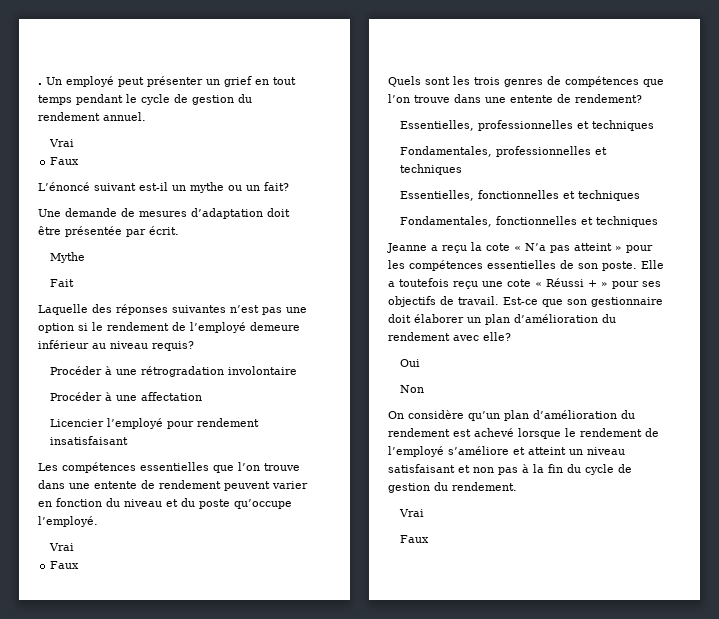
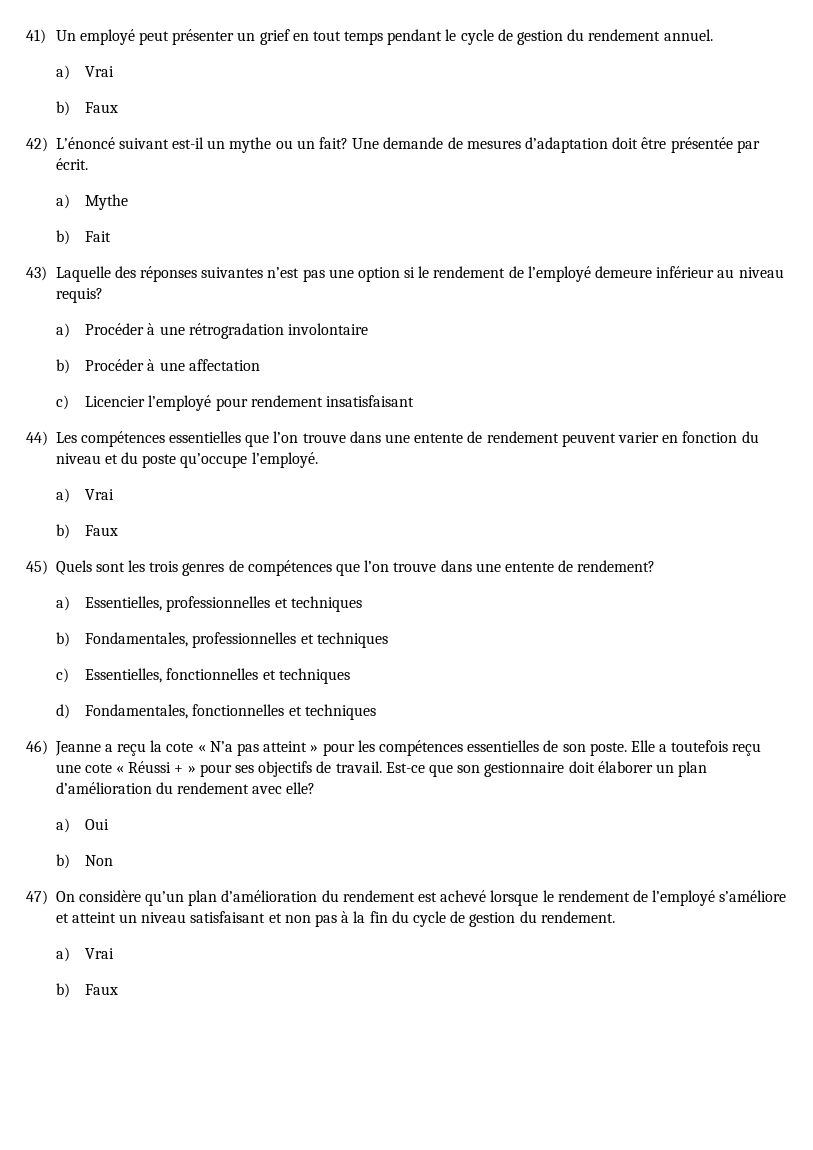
[38,83,42,85] . -> [26,29,46,44] 41)
[49,139,75,147] [50,157,80,165] Vrai // Faux // -> [55,65,115,80] [55,101,119,116] [26,137,48,152] a) Vrai // b) Faux // 42)
(289, 186) // -> (349, 143) none
(179, 230) none -> [55,194,70,209] a)
(86, 257) none -> [55,230,70,245] b)
(75, 283) none -> [26,266,47,281] 43)
(194, 346) none -> [55,323,70,338] a)
(298, 370) none -> [55,359,70,374] b)
(203, 396) none -> [55,395,69,410] c)
(129, 440) none -> [26,431,48,446] 44)
[49,543,75,551] [50,561,80,569] Vrai // Faux // -> [55,488,115,503] [55,524,119,539] [26,560,48,575] a) Vrai // b) Faux // 45)
(642, 98) none -> [55,596,70,611] a)
(655, 125) none -> [55,632,70,647] b)
(463, 169) none -> [55,668,69,683] c)
(641, 195) none -> [55,704,70,719] d)
(659, 221) none -> [26,740,48,755] 46)
(511, 336) none -> [55,818,70,833] a)
(421, 363) none -> [55,854,70,869] b)
(425, 389) none -> [26,890,48,905] 47)
[399,509,425,517] Vrai // -> [55,947,115,962] [55,983,70,998] a) Vrai // b)

